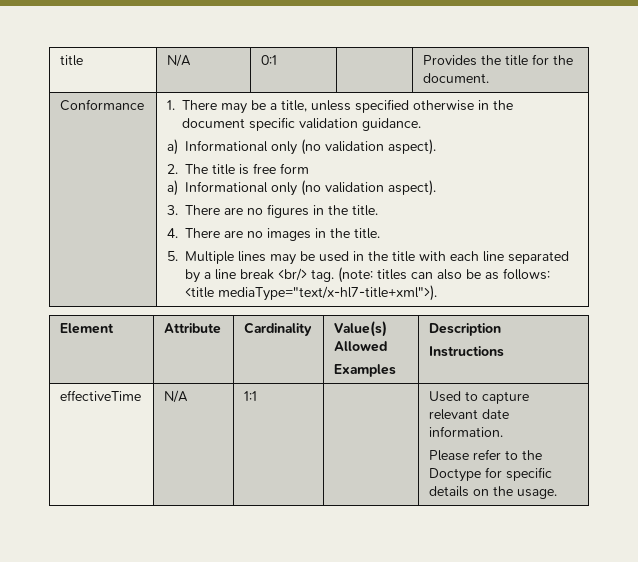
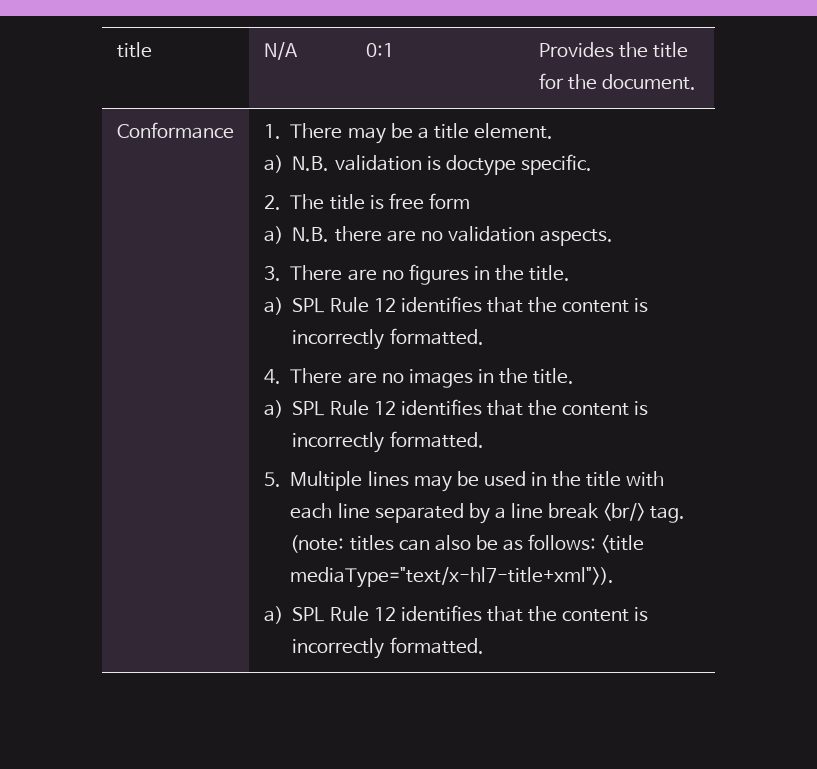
[281,99,514,113] [182,117,422,131] [167,139,437,155] title, unless specified otherwise in the document specific validation guidance. // a) Informational only (no validation aspect). -> [433,123,554,139] [263,154,592,176] title element. // a) N.B. validation is doctype specific.
[185,180,437,196] Informational only (no validation aspect). -> [292,226,614,246] N.B. there are no validation aspects.
(379, 210) none -> [263,296,649,315] [292,328,484,350] // a) SPL Rule 12 identifies that the content is incorrectly formatted.
(381, 233) none -> [263,399,649,418] [292,431,484,453] // a) SPL Rule 12 identifies that the content is incorrectly formatted.
[60,323,115,334] [164,323,222,334] [244,322,313,336] [334,321,388,337] [334,341,388,352] [334,364,397,377] [429,323,502,336] [429,346,505,357] [60,390,142,401] [164,390,189,403] [244,391,258,401] [429,391,530,404] [429,409,510,420] [429,426,504,437] [429,449,543,461] [429,467,553,482] [429,486,558,499] // Element | Attribute | Cardinality | Value(s) Allowed // Examples | Description // Instructions // effectiveTime | N/A | 1:1 | | Used to capture relevant date information. // Please refer to the Doctype for specific details on the usage. -> [263,605,649,624] [292,637,484,659] // a) SPL Rule 12 identifies that the content is incorrectly formatted.

